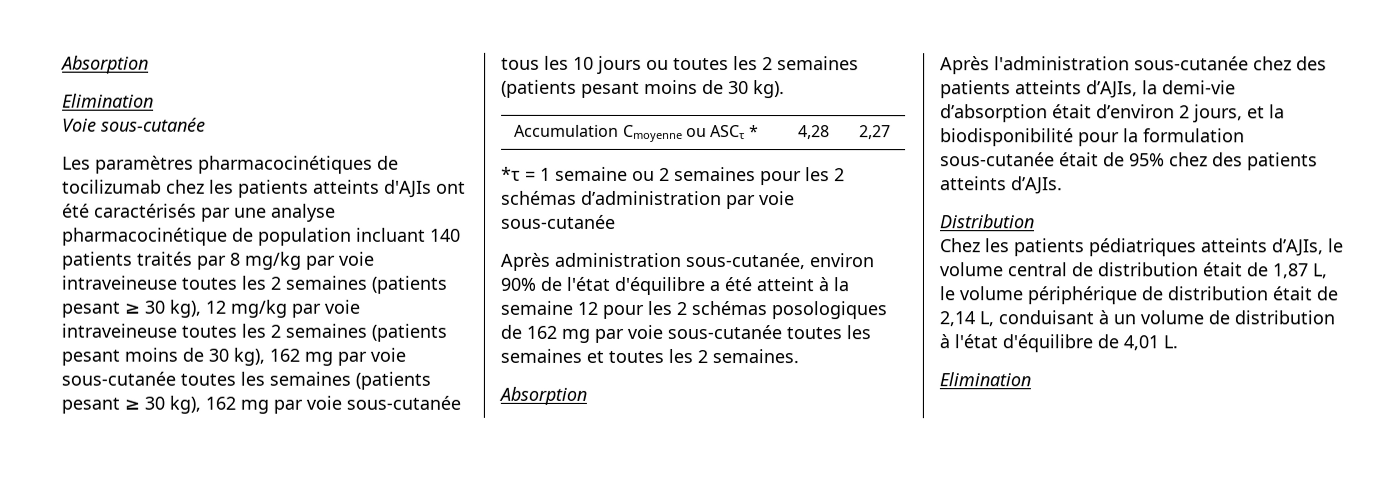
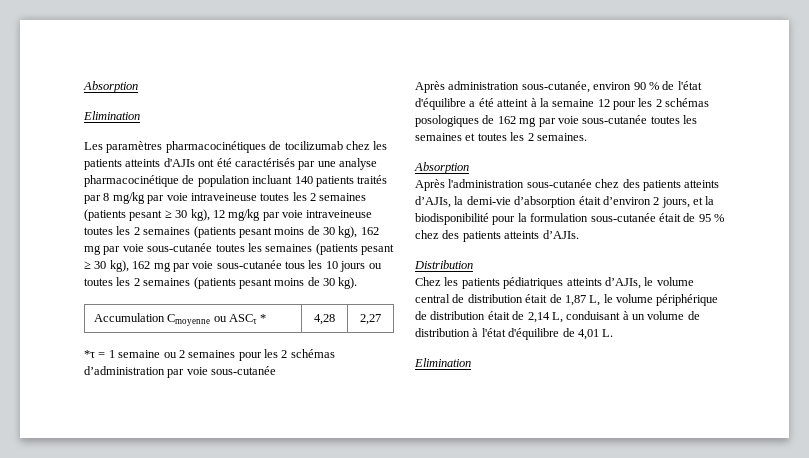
[62,117,206,132] // Voie sous-cutanée -> (140, 115) none
[500,277,536,291] 90% -> [633,82,659,90] 90 %
[1129,153,1165,167] 95% -> [698,214,724,222] 95 %

